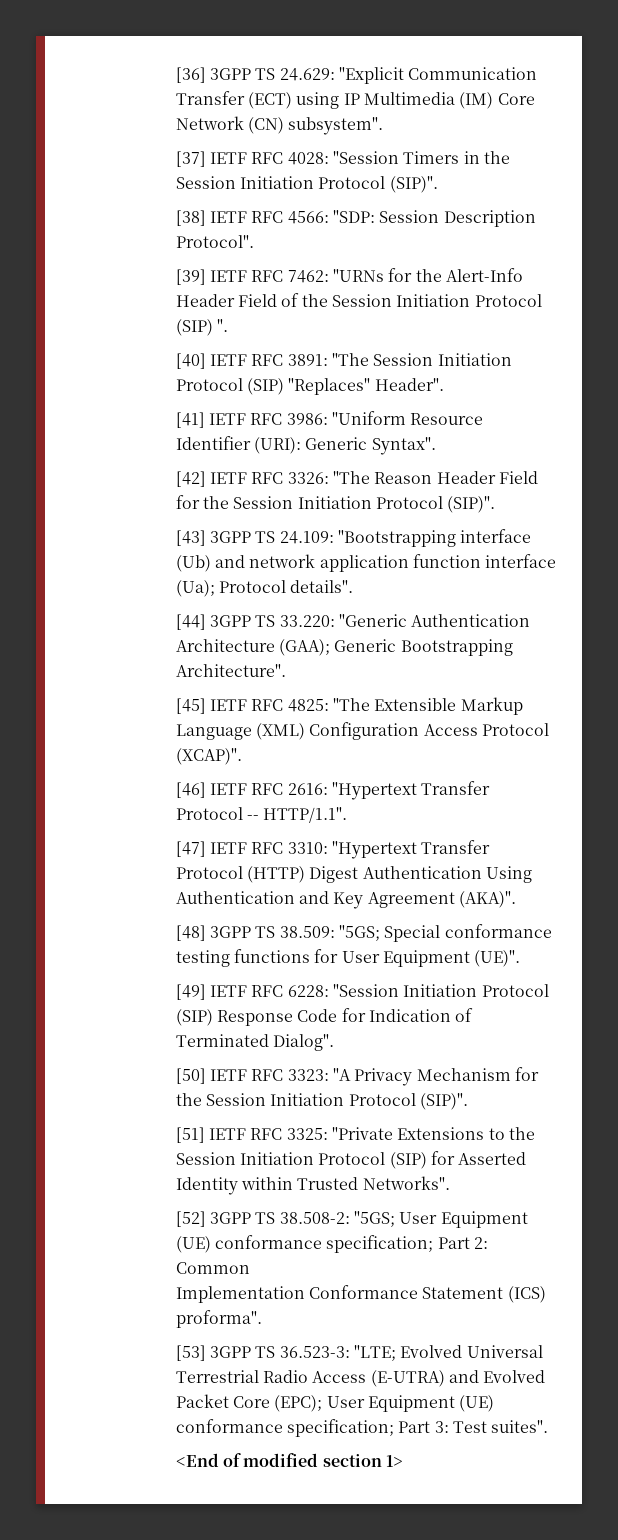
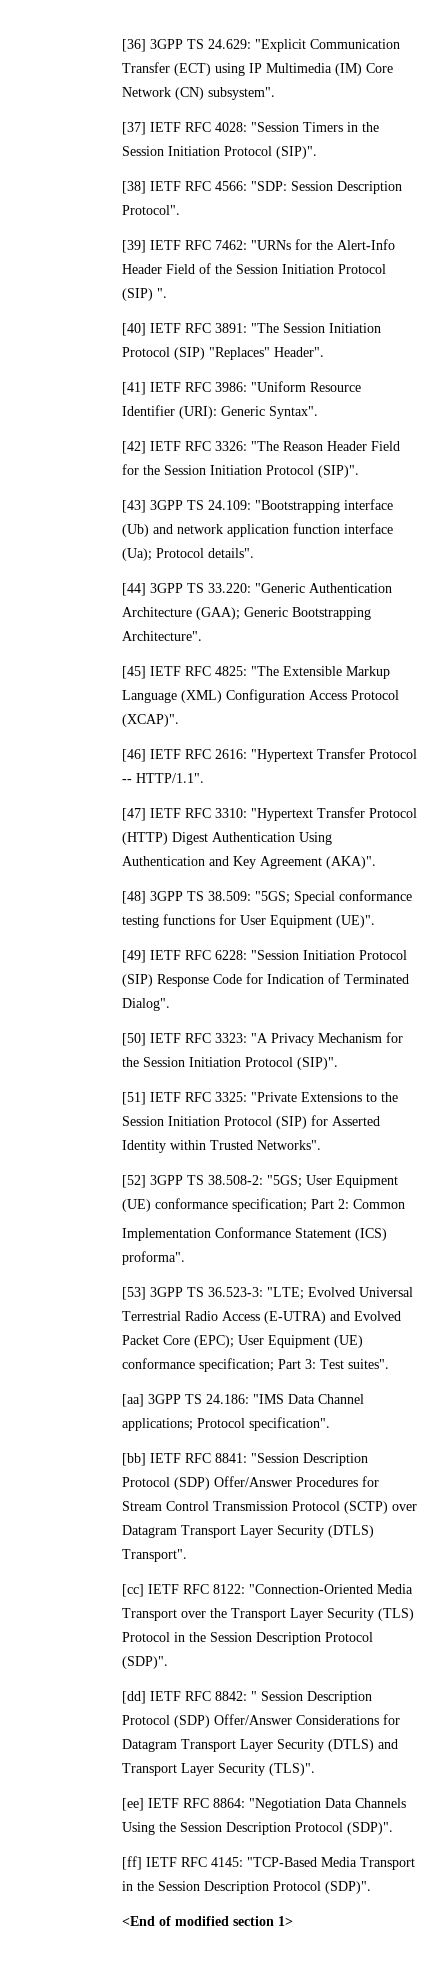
(549, 1426) none -> [121,1394,364,1407] [121,1417,330,1431] [121,1453,368,1466] [121,1476,379,1490] [121,1501,417,1514] [121,1525,374,1538] [121,1549,187,1562] [121,1584,413,1597] [121,1608,414,1621] [121,1632,373,1645] [121,1656,168,1669] [121,1691,372,1704] [121,1714,400,1728] [121,1739,398,1752] [121,1763,315,1776] [121,1798,406,1811] [121,1822,393,1835] [121,1856,415,1870] [121,1881,371,1894] // [aa] 3GPP TS 24.186: "IMS Data Channel applications; Protocol specification". // [bb] IETF RFC 8841: "Session Description Protocol (SDP) Offer/Answer Procedures for Stream Control Transmission Protocol (SCTP) over Datagram Transport Layer Security (DTLS) Transport". // [cc] IETF RFC 8122: "Connection-Oriented Media Transport over the Transport Layer Security (TLS) Protocol in the Session Description Protocol (SDP)". // [dd] IETF RFC 8842: " Session Description Protocol (SDP) Offer/Answer Considerations for Datagram Transport Layer Security (DTLS) and Transport Layer Security (TLS)". // [ee] IETF RFC 8864: "Negotiation Data Channels Using the Session Description Protocol (SDP)". // [ff] IETF RFC 4145: "TCP-Based Media Transport in the Session Description Protocol (SDP)".

